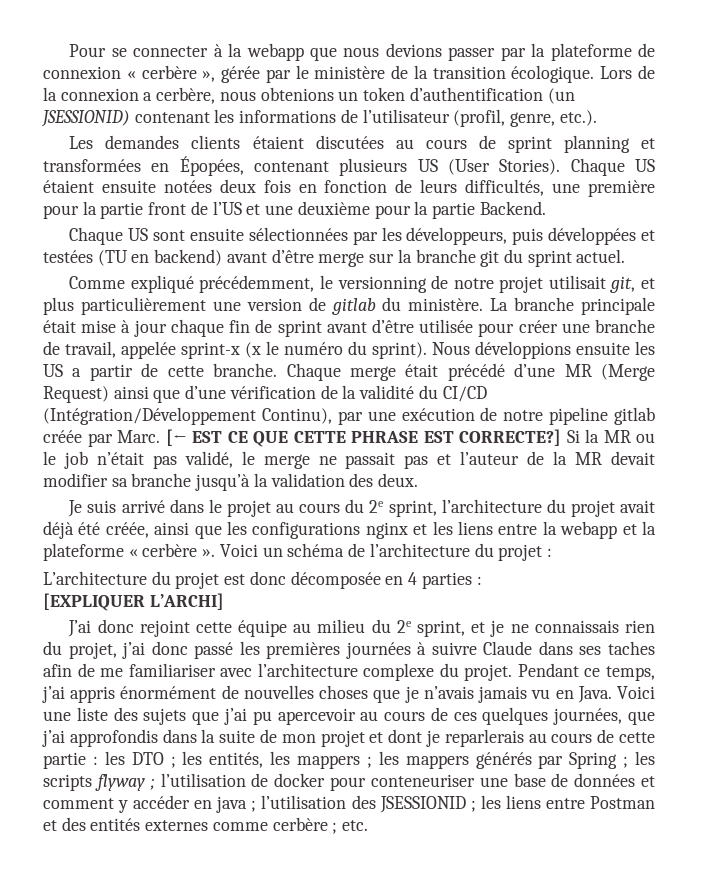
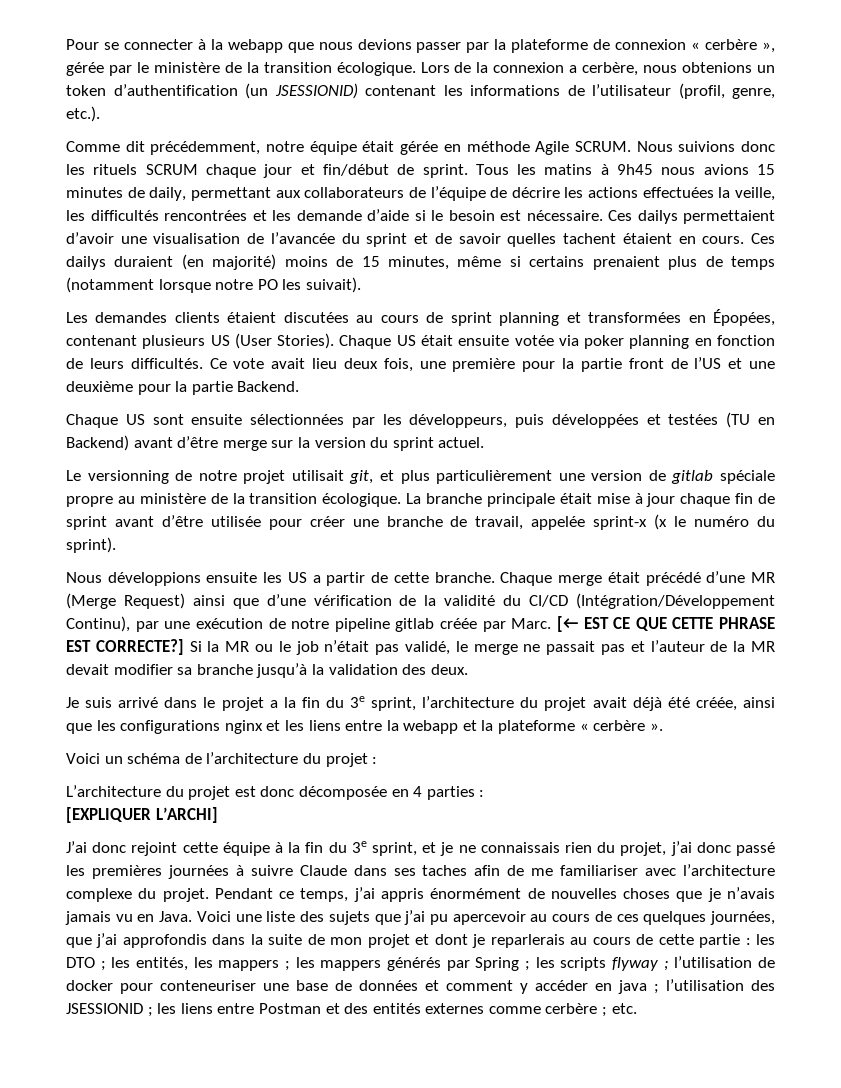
(597, 118) none -> [66,141,775,155] [66,164,775,178] [66,186,775,201] [66,209,775,224] [66,232,776,247] [66,254,776,270] [66,277,361,293] // Comme dit précédemment, notre équipe était gérée en méthode Agile SCRUM. Nous suivions donc les rituels SCRUM chaque jour et fin/début de sprint. Tous les matins à 9h45 nous avions 15 minutes de daily, permettant aux collaborateurs de l’équipe de décrire les actions effectuées la veille, les difficultés rencontrées et les demande d’aide si le besoin est nécessaire. Ces dailys permettaient d’avoir une visualisation de l’avancée du sprint et de savoir quelles tachent étaient en cours. Ces dailys duraient (en majorité) moins de 15 minutes, même si certains prenaient plus de temps (notamment lorsque notre PO les suivait).
[43,179,545,196] étaient ensuite notées deux fois en fonction de leurs difficultés, -> [420,335,776,349] [66,358,413,372] était ensuite votée via poker planning en fonction de leurs difficultés. Ce vote avait lieu deux fois,
[154,249,223,266] backend) -> [66,435,129,451] Backend)
[415,249,500,267] branche git -> [314,437,366,448] version
[69,275,334,293] Comme expliqué précédemment, le -> [66,470,81,481] Le
[382,297,484,311] du ministère. -> [719,470,775,484] [66,493,402,507] spéciale propre au ministère de la transition écologique.
(427, 350) none -> (116, 545) //
[276,499,385,513] au cours du 2e -> [269,696,366,708] a la fin du 3e
(216, 553) none -> (663, 727) //
[293,619,412,633] au milieu du 2e -> [275,841,367,853] à la fin du 3e

